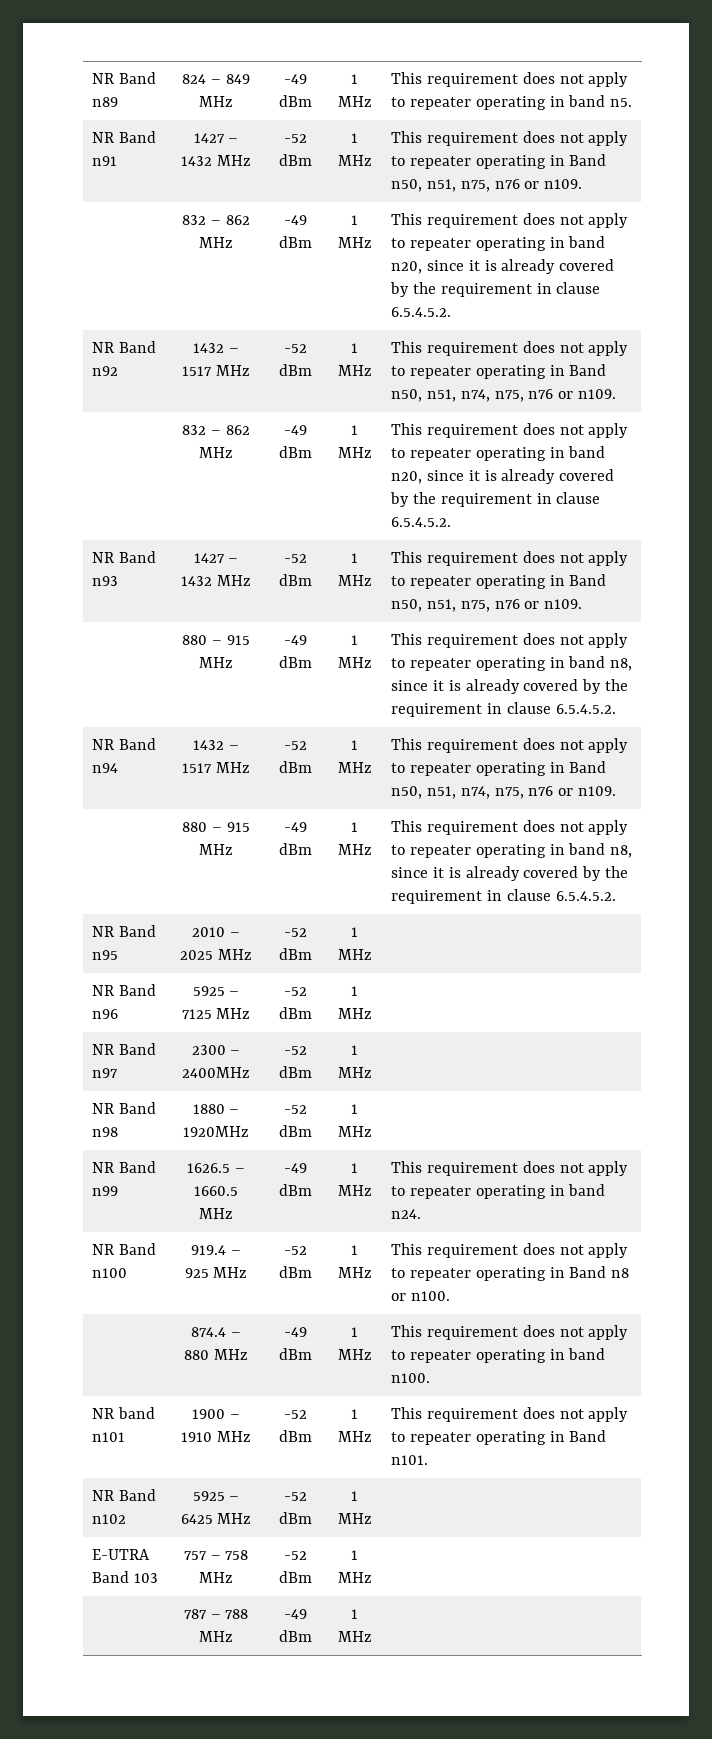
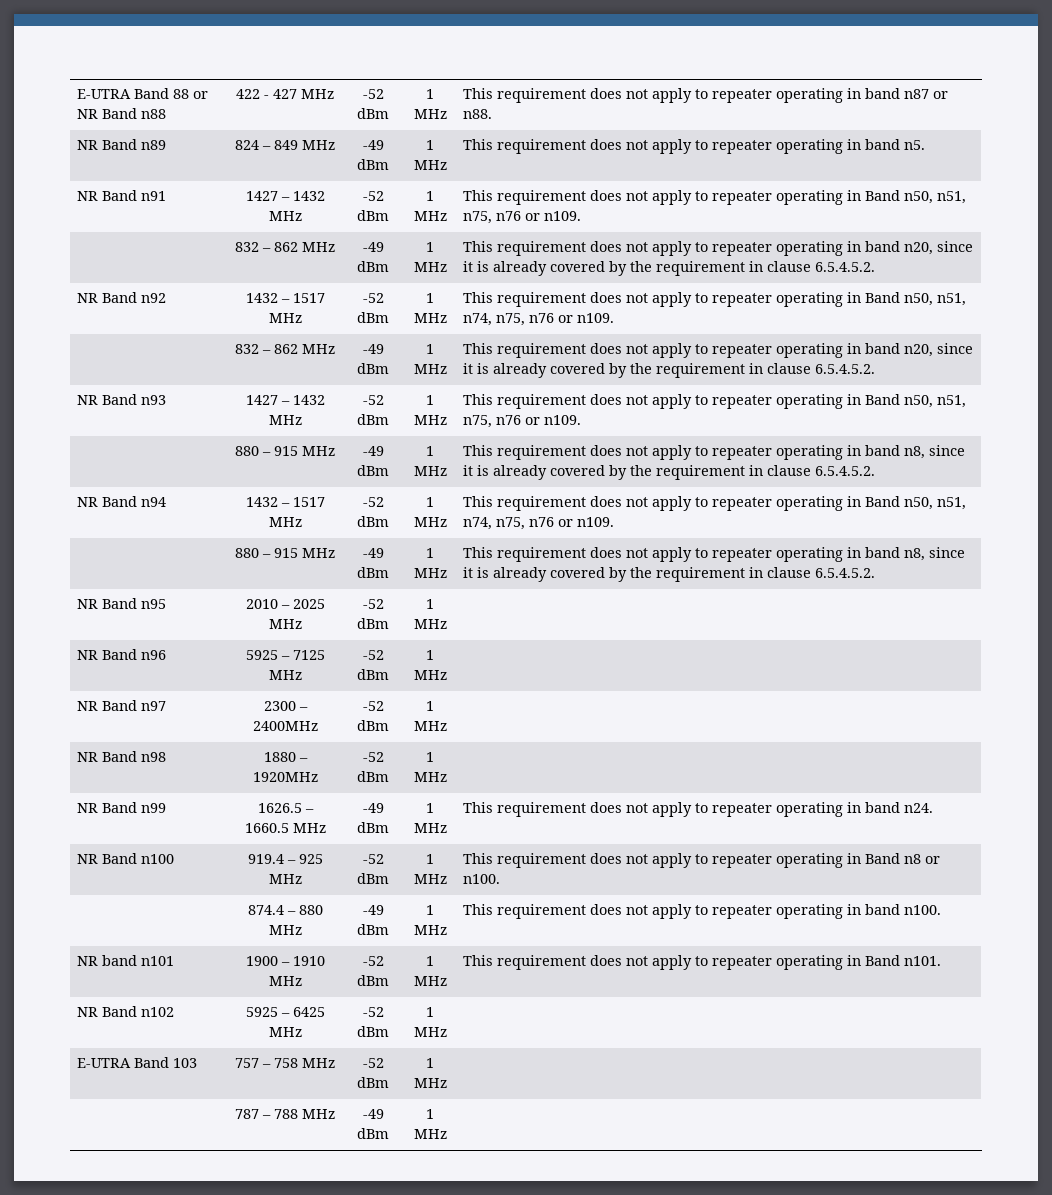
(92, 78) none -> [76,88,208,99] [76,108,166,119] [236,89,334,99] [362,89,384,99] [357,108,389,119] [426,89,434,99] [413,109,447,119] [462,88,948,103] [462,109,492,119] E-UTRA Band 88 or NR Band n88 | 422 - 427 MHz | -52 dBm | 1 MHz | This requirement does not apply to repeater operating in band n87 or n88. //

